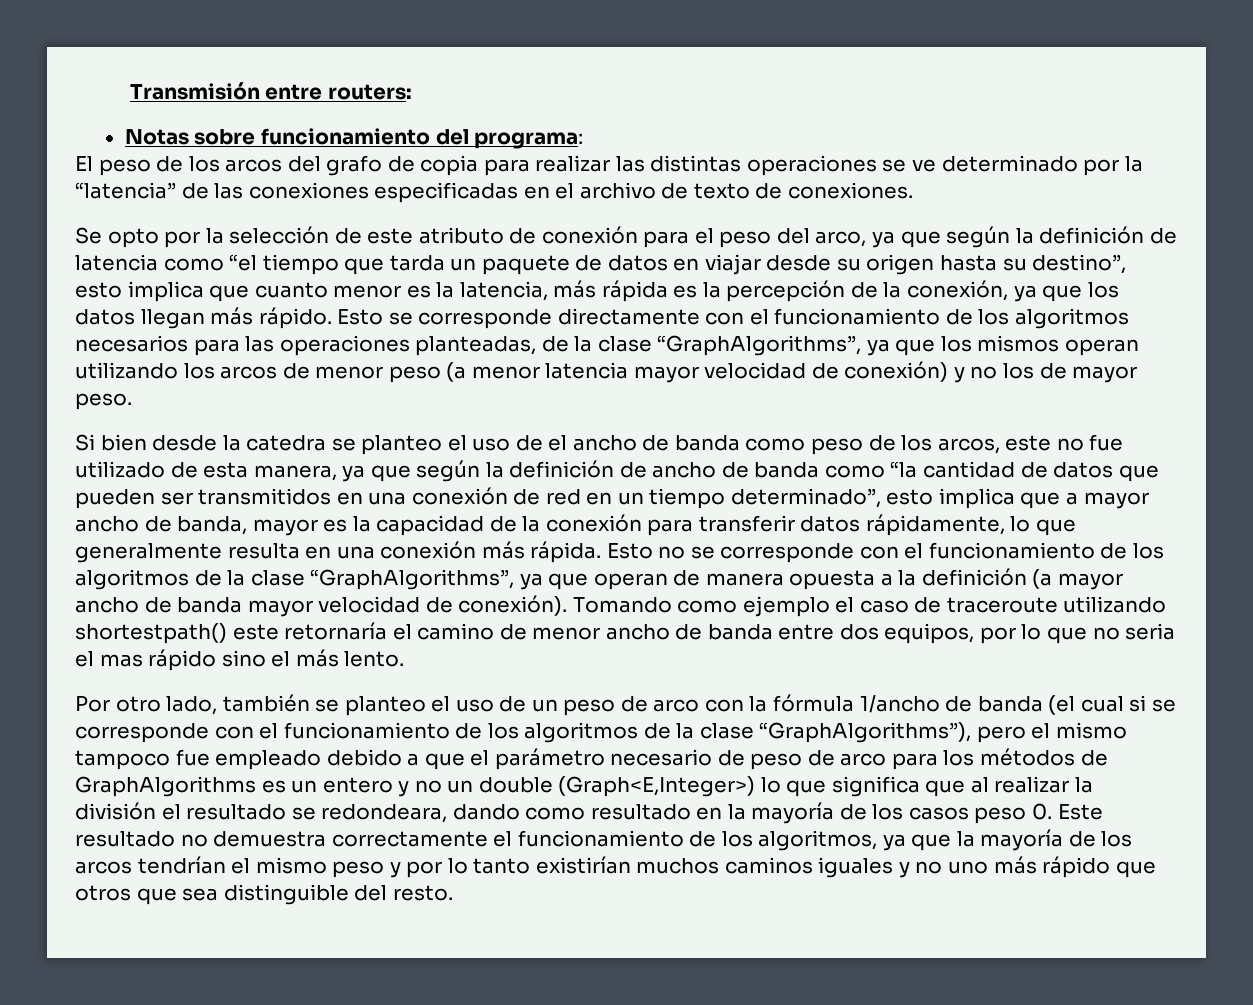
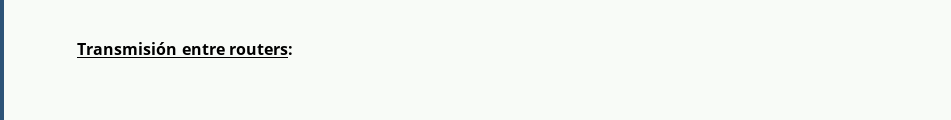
[124,128,584,149] [75,155,1143,176] [75,182,913,203] [75,226,1177,248] [75,254,1127,275] [75,280,1119,302] [75,307,1129,329] [75,335,1139,356] [75,361,1138,383] [75,393,132,410] [75,434,1124,455] [75,460,1159,482] [75,487,1149,509] [75,514,1077,536] [75,541,1165,563] [75,568,1124,590] [75,595,1167,617] [75,622,1176,644] [75,649,405,671] [75,694,1176,716] [75,722,1127,743] [75,748,1108,770] [75,776,1094,797] [75,802,1103,824] [75,829,1133,851] [75,856,1156,878] [75,884,453,905] // Notas sobre funcionamiento del programa: // El peso de los arcos del grafo de copia para realizar las distintas operaciones se ve determinado por la “latencia” de las conexiones especificadas en el archivo de texto de conexiones. // Se opto por la selección de este atributo de conexión para el peso del arco, ya que según la definición de latencia como “el tiempo que tarda un paquete de datos en viajar desde su origen hasta su destino”, esto implica que cuanto menor es la latencia, más rápida es la percepción de la conexión, ya que los datos llegan más rápido. Esto se corresponde directamente con el funcionamiento de los algoritmos necesarios para las operaciones planteadas, de la clase “GraphAlgorithms”, ya que los mismos operan utilizando los arcos de menor peso (a menor latencia mayor velocidad de conexión) y no los de mayor peso. // Si bien desde la catedra se planteo el uso de el ancho de banda como peso de los arcos, este no fue utilizado de esta manera, ya que según la definición de ancho de banda como “la cantidad de datos que pueden ser transmitidos en una conexión de red en un tiempo determinado”, esto implica que a mayor ancho de banda, mayor es la capacidad de la conexión para transferir datos rápidamente, lo que generalmente resulta en una conexión más rápida. Esto no se corresponde con el funcionamiento de los algoritmos de la clase “GraphAlgorithms”, ya que operan de manera opuesta a la definición (a mayor ancho de banda mayor velocidad de conexión). Tomando como ejemplo el caso de traceroute utilizando shortestpath() este retornaría el camino de menor ancho de banda entre dos equipos, por lo que no seria el mas rápido sino el más lento. // Por otro lado, también se planteo el uso de un peso de arco con la fórmula 1/ancho de banda (el cual si se corresponde con el funcionamiento de los algoritmos de la clase “GraphAlgorithms”), pero el mismo tampoco fue empleado debido a que el parámetro necesario de peso de arco para los métodos de GraphAlgorithms es un entero y no un double (Graph<E,Integer>) lo que significa que al realizar la división el resultado se redondeara, dando como resultado en la mayoría de los casos peso 0. Este resultado no demuestra correctamente el funcionamiento de los algoritmos, ya que la mayoría de los arcos tendrían el mismo peso y por lo tanto existirían muchos caminos iguales y no uno más rápido que otros que sea distinguible del resto. -> (293, 49) none

